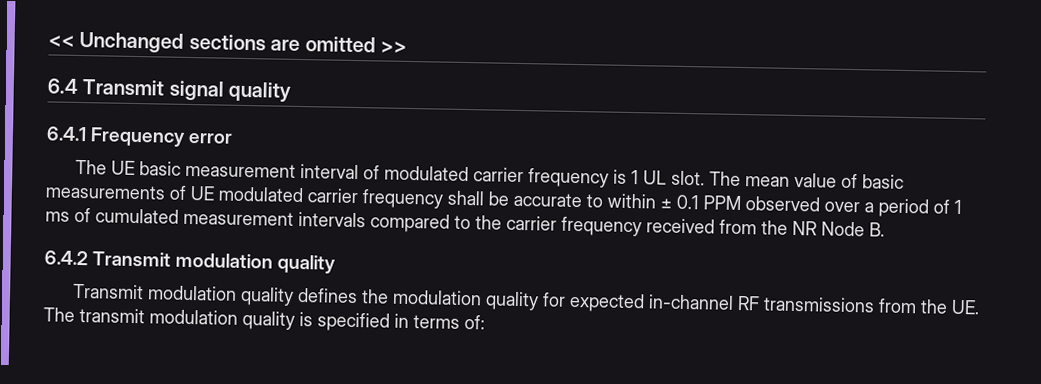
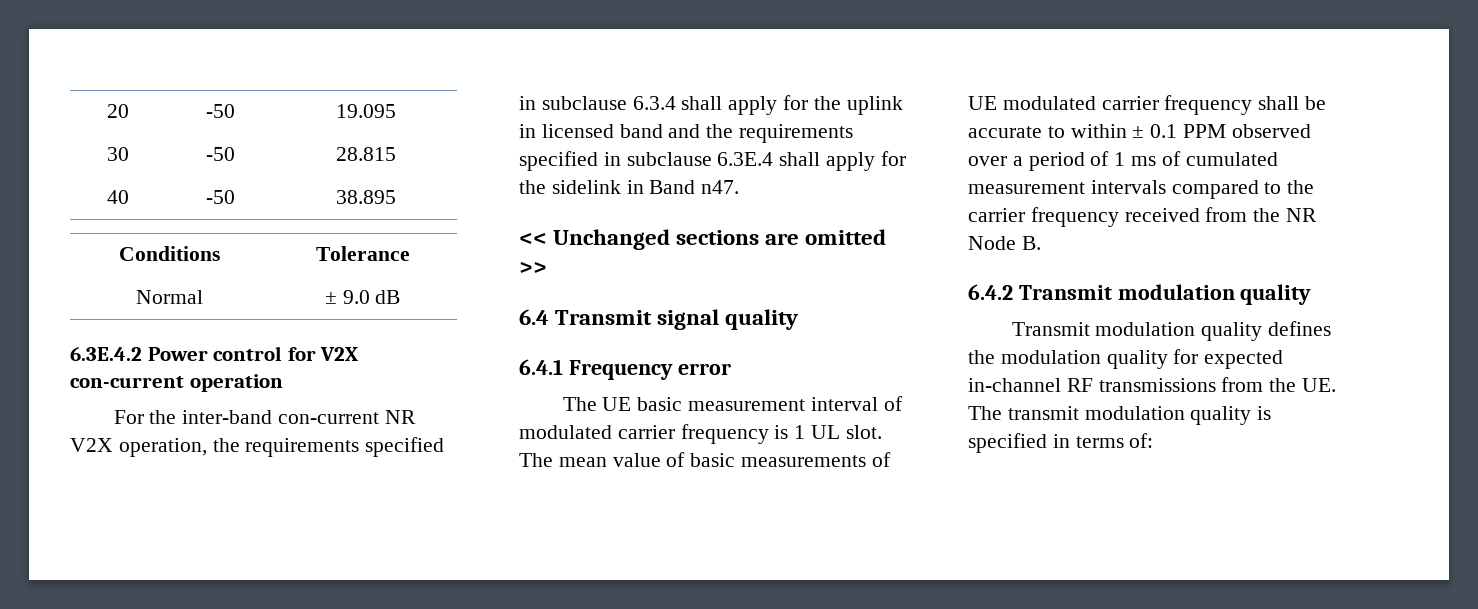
(48, 41) none -> [106,104,129,118] [205,104,235,118] [336,104,396,118] [106,147,129,161] [205,147,235,161] [336,147,396,161] [106,190,129,204] [205,190,235,204] [336,190,396,204] [119,246,220,261] [315,246,410,261] [136,290,203,304] [324,290,401,304] [70,346,359,361] [70,374,283,392] [113,410,416,424] [70,437,445,457] [519,95,903,115] [519,124,854,143] [519,151,906,171] [519,180,740,194] 20 | -50 | 19.095 // 30 | -50 | 28.815 // 40 | -50 | 38.895 // Conditions | Tolerance // Normal | ± 9.0 dB // 6.3E.4.2 Power control for V2X con-current operation // For the inter-band con-current NR V2X operation, the requirements specified in subclause 6.3.4 shall apply for the uplink in licensed band and the requirements specified in subclause 6.3E.4 shall apply for the sidelink in Band n47. //

